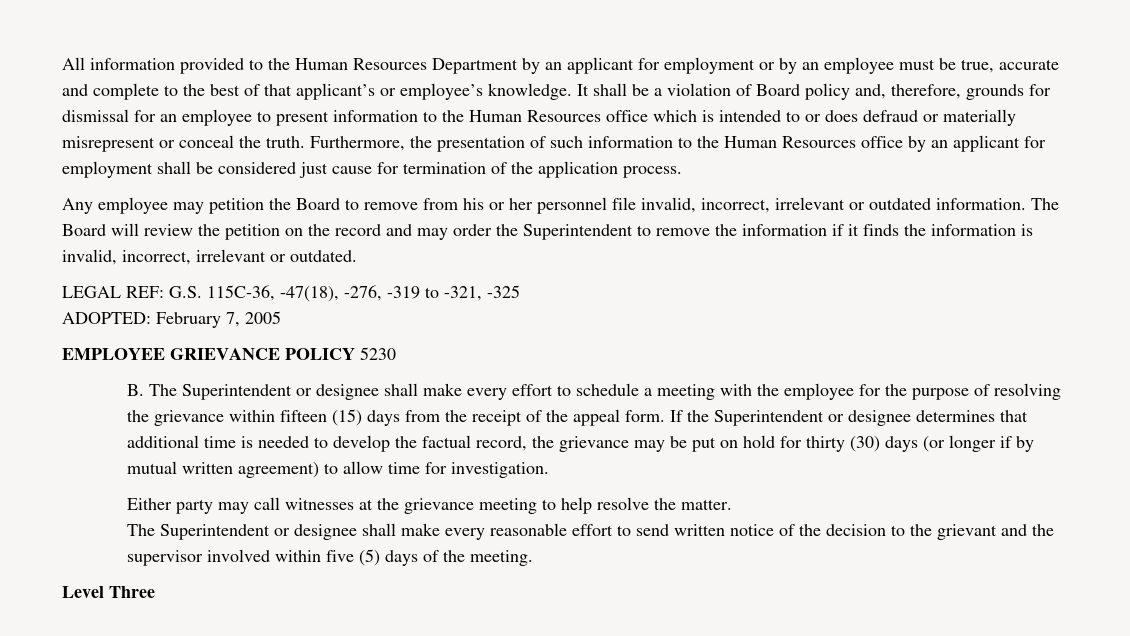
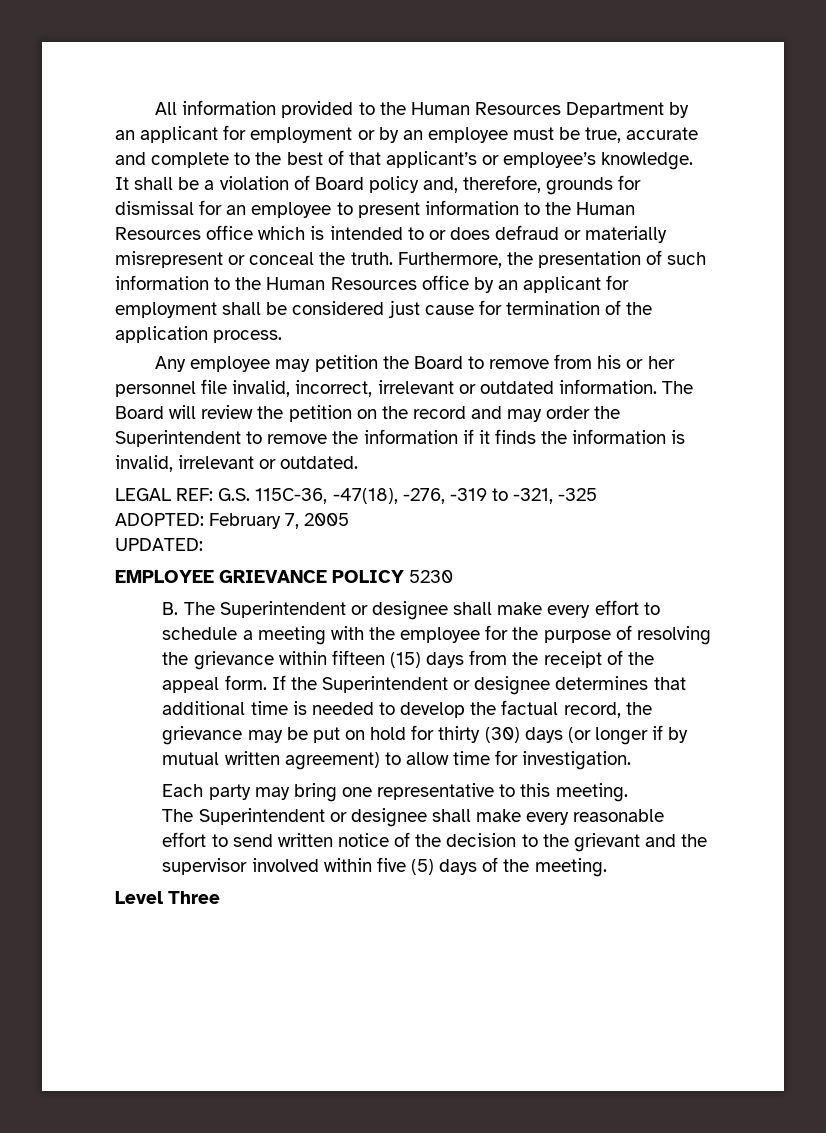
[122,250,191,265] incorrect, -> (173, 463) none
(281, 317) none -> [115,538,203,551] // UPDATED:
[126,498,172,510] Either -> [162,784,204,797] Each
[253,497,732,514] call witnesses at the grievance meeting to help resolve the matter. -> [293,783,628,802] bring one representative to this meeting.

